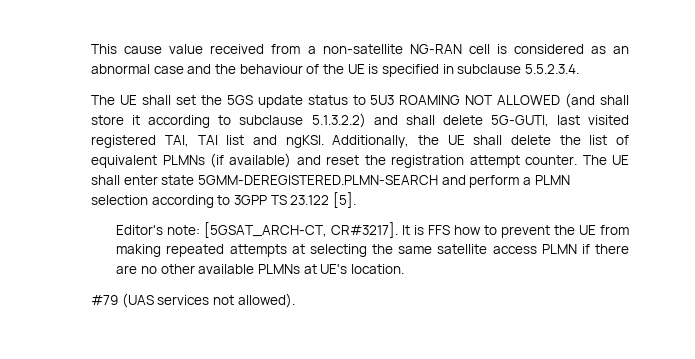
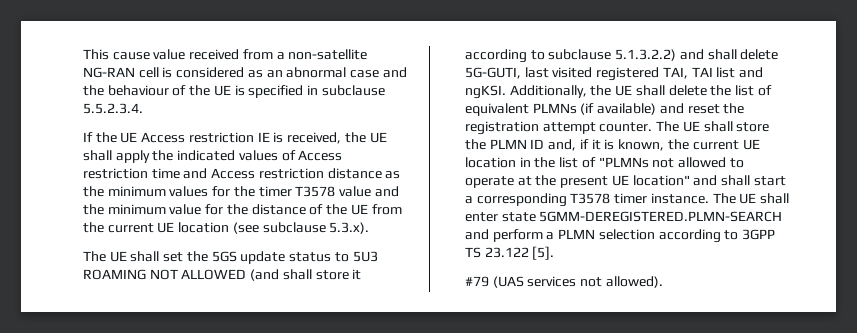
(579, 69) none -> [82,132,387,144] [82,150,343,163] [82,168,401,179] [82,186,399,197] [82,204,402,215] [82,222,370,234] // If the UE Access restriction IE is received, the UE shall apply the indicated values of Access restriction time and Access restriction distance as the minimum values for the timer T3578 value and the minimum value for the distance of the UE from the current UE location (see subclause 5.3.x).
(121, 180) none -> [736,122,770,132] [464,139,760,151] [464,157,744,168] [464,175,786,188] [464,193,790,207] store the PLMN ID and, if it is known, the current UE location in the list of "PLMNs not allowed to operate at the present UE location" and shall start a corresponding T3578 timer instance. The UE shall
[116,222,630,238] [116,244,629,257] [116,264,404,274] // Editor's note: [5GSAT_ARCH-CT, CR#3217]. It is FFS how to prevent the UE from making repeated attempts at selecting the same satellite access PLMN if there are no other available PLMNs at UE's location. -> (555, 253) none

